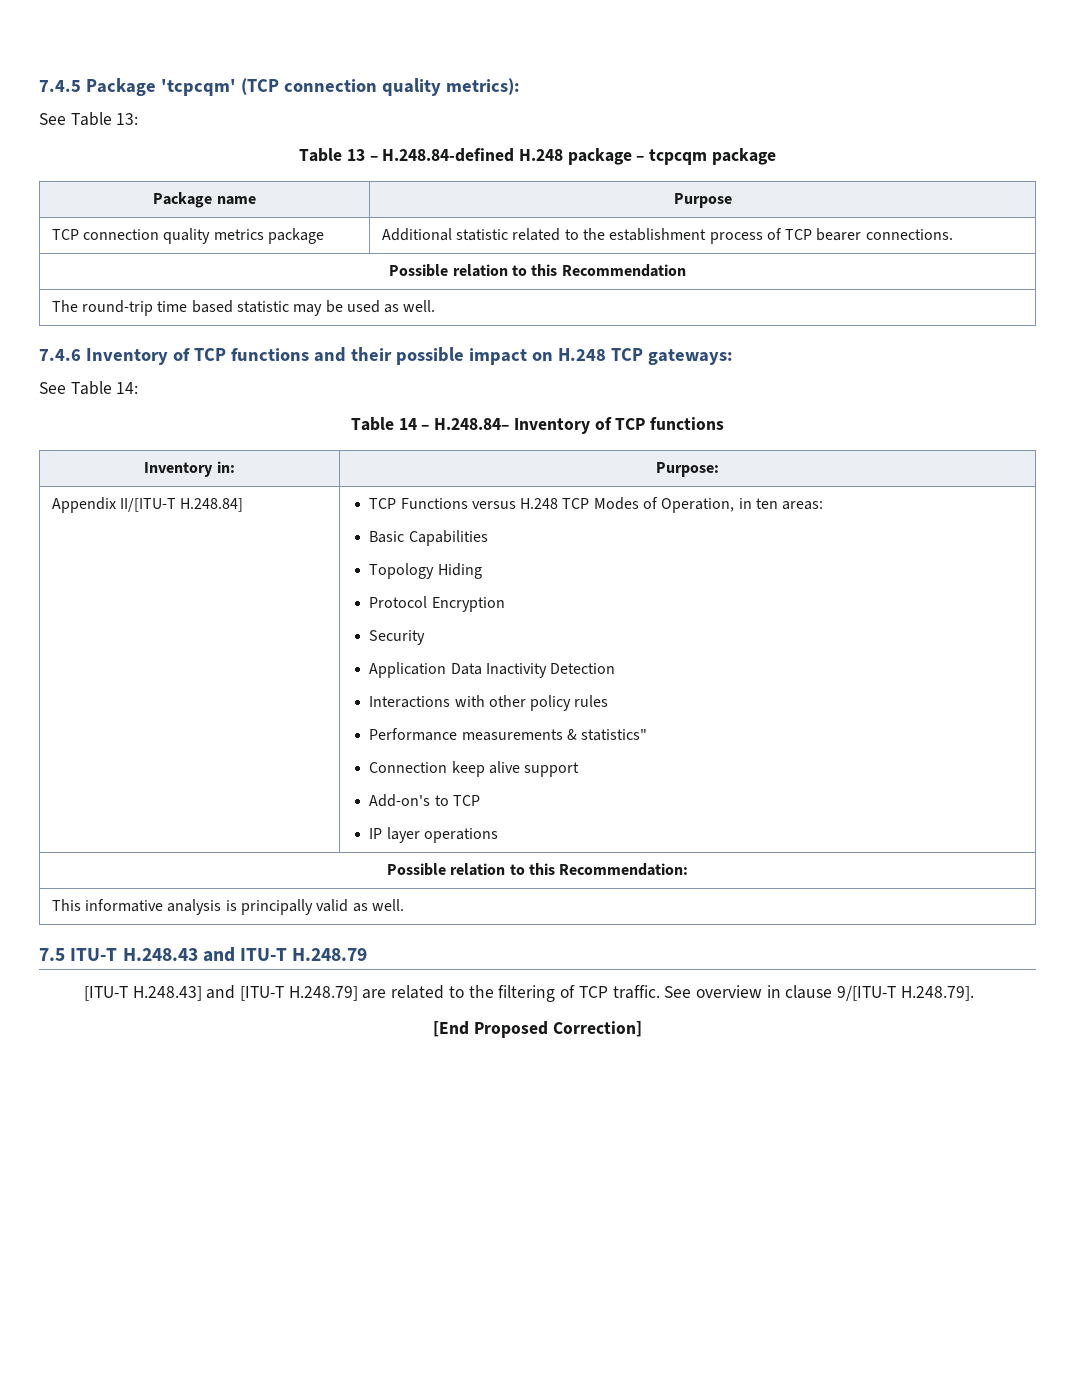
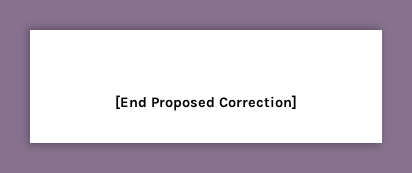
[39,78,520,96] [39,112,139,126] [299,148,776,165] [153,192,256,208] [673,193,732,208] [51,228,324,244] [381,228,953,244] [389,264,686,277] [51,300,436,316] [39,347,733,365] [39,381,139,395] [350,417,725,434] [144,461,235,477] [656,462,719,477] [51,497,244,513] [369,497,824,513] [369,530,488,546] [369,563,482,579] [369,596,505,612] [369,630,426,645] [369,662,616,678] [369,695,609,711] [369,728,648,741] [369,761,580,777] [369,794,480,807] [369,827,498,843] [386,863,689,876] [51,899,404,915] [39,947,368,962] [83,985,974,1002] 7.4.5 Package 'tcpcqm' (TCP connection quality metrics): // See Table 13: // Table 13 – H.248.84-defined H.248 package – tcpcqm package // Package name | Purpose // TCP connection quality metrics package | Additional statistic related to the establishment process of TCP bearer connections. // Possible relation to this Recommendation // The round-trip time based statistic may be used as well. // 7.4.6 Inventory of TCP functions and their possible impact on H.248 TCP gateways: // See Table 14: // Table 14 – H.248.84– Inventory of TCP functions // Inventory in: | Purpose: // Appendix II/[ITU-T H.248.84] | TCP Functions versus H.248 TCP Modes of Operation, in ten areas: // Basic Capabilities // Topology Hiding // Protocol Encryption // Security // Application Data Inactivity Detection // Interactions with other policy rules // Performance measurements & statistics" // Connection keep alive support // Add-on's to TCP // IP layer operations // Possible relation to this Recommendation: // This informative analysis is principally valid as well. // 7.5 ITU-T H.248.43 and ITU-T H.248.79 // [ITU-T H.248.43] and [ITU-T H.248.79] are related to the filtering of TCP traffic. See overview in clause 9/[ITU-T H.248.79]. // -> (115, 102) none

